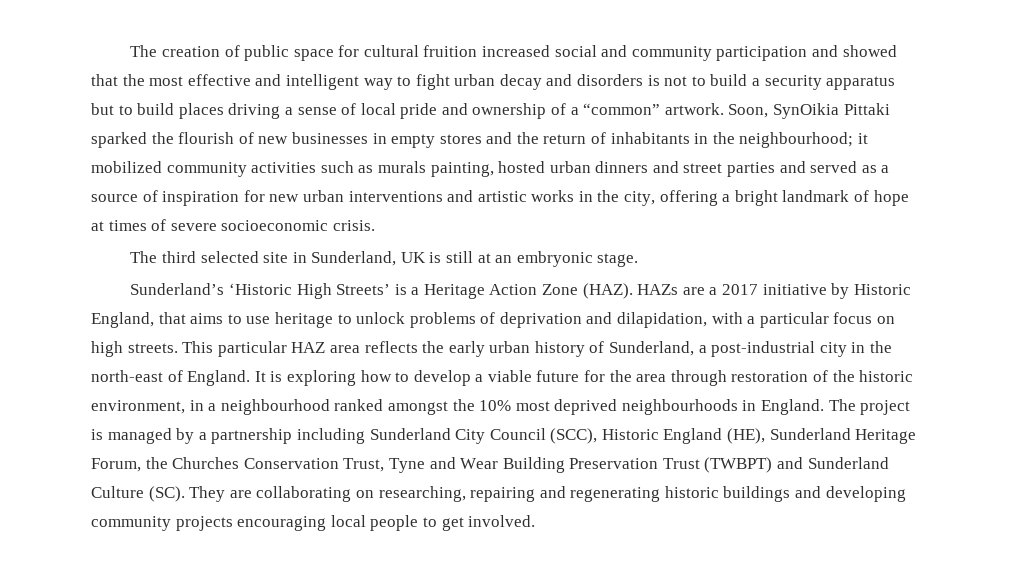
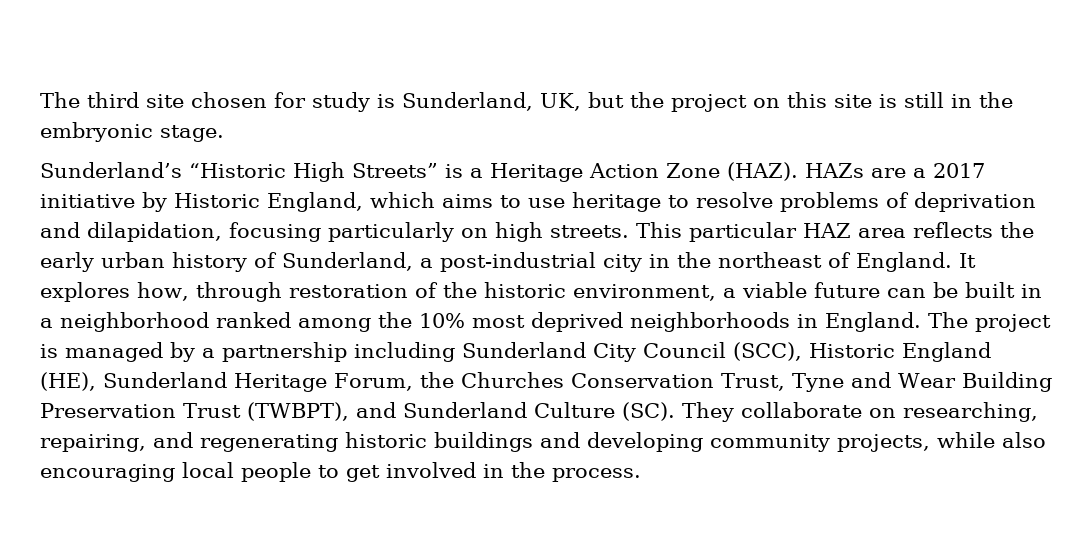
[130,45,897,61] [91,74,896,90] [91,103,890,119] [91,132,869,148] [91,161,890,177] [91,190,909,206] [91,219,375,231] [130,251,513,266] The creation of public space for cultural fruition increased social and community participation and showed that the most effective and intelligent way to fight urban decay and disorders is not to build a security apparatus but to build places driving a sense of local pride and ownership of a “common” artwork. Soon, SynOikia Pittaki sparked the flourish of new businesses in empty stores and the return of inhabitants in the neighbourhood; it mobilized community activities such as murals painting, hosted urban dinners and street parties and served as a source of inspiration for new urban interventions and artistic works in the city, offering a bright landmark of hope at times of severe socioeconomic crisis. // The third selected site in Sunderland, UK is still at an -> [40,92,1013,112] The third site chosen for study is Sunderland, UK, but the project on this site is still in the
[228,283,391,299] ‘Historic High Streets’ -> [189,162,438,182] “Historic High Streets”
[158,312,186,324] that -> [370,192,435,208] which
[356,312,406,324] unlock -> [696,192,773,208] resolve
[711,312,873,328] with a particular focus -> [229,222,454,242] focusing particularly
[91,370,163,382] north-east -> [718,252,822,268] northeast
[270,370,667,386] is exploring how to develop a viable future for the area -> [40,282,189,302] explores how,
[189,399,448,415] in a neighbourhood ranked amongst -> [722,282,1042,298] [40,312,371,332] a viable future can be built in a neighborhood ranked among
[621,399,738,415] neighbourhoods -> [630,312,790,332] neighborhoods
[704,457,773,473] (TWBPT) -> [247,402,349,421] (TWBPT),
[229,486,352,502] are collaborating -> [741,402,862,418] collaborate
[470,487,536,502] repairing -> [40,434,146,452] repairing,
[175,516,233,531] projects -> [837,432,1046,452] projects, while also
[468,515,536,527] involved. -> [386,462,641,482] involved in the process.

